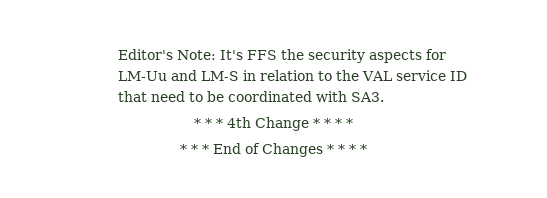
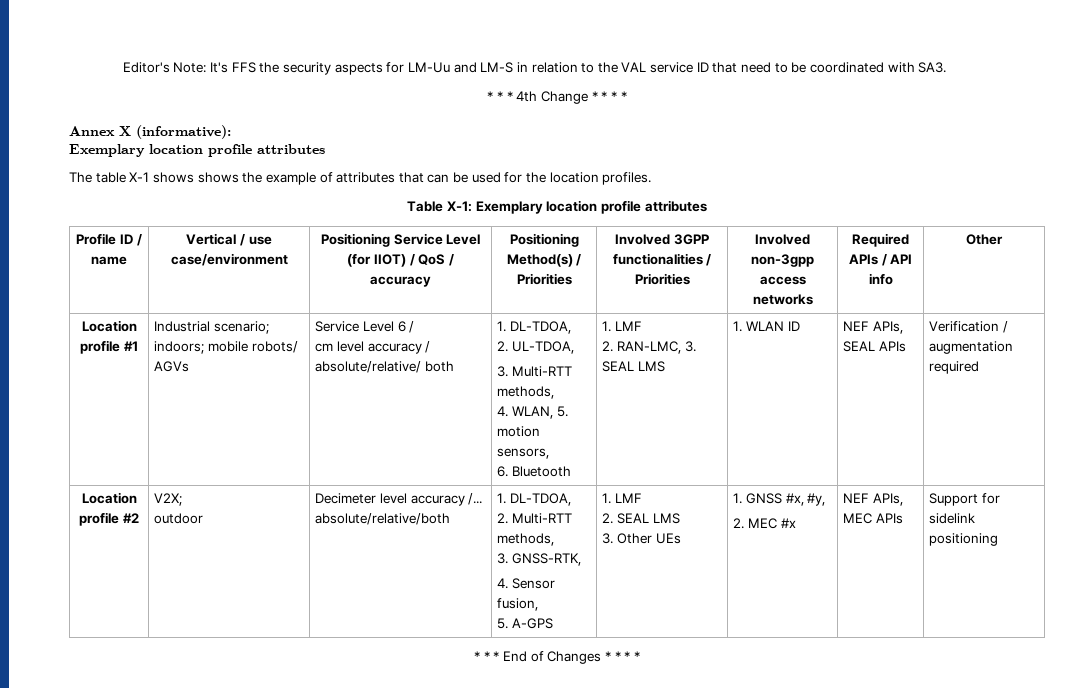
(353, 123) none -> [69,125,231,139] [69,144,325,157] [69,172,652,185] [407,200,707,214] [76,233,142,246] [91,256,127,265] [186,233,272,246] [170,253,288,266] [320,233,481,247] [347,254,454,267] [370,276,431,287] [509,233,579,247] [506,254,582,267] [516,273,572,285] [615,234,709,245] [612,253,712,266] [634,273,690,285] [755,234,811,245] [751,254,815,267] [759,276,806,285] [752,294,813,305] [852,233,910,247] [848,254,913,266] [868,273,893,285] [966,234,1004,245] [81,320,137,332] [80,340,138,354] [154,321,270,334] [154,341,298,354] [154,361,190,372] [315,321,415,333] [315,341,431,354] [315,361,455,373] [497,321,572,334] [497,341,575,354] [497,366,573,377] [497,386,555,399] [497,406,568,419] [497,426,541,437] [497,448,550,459] [497,466,572,477] [602,321,643,332] [602,341,696,354] [602,361,666,372] [733,321,800,332] [843,321,904,334] [843,341,907,352] [929,321,1009,333] [929,341,1014,354] [929,361,980,374] [81,492,137,504] [79,512,139,526] [154,493,183,506] [154,513,204,524] [315,493,483,506] [315,513,451,525] [497,493,572,506] [497,513,573,524] [497,533,555,546] [497,553,582,566] [497,578,556,589] [497,598,539,611] [497,618,554,629] [602,493,643,504] [602,513,680,524] [602,533,681,544] [733,493,826,506] [733,518,796,529] [843,493,904,506] [843,513,904,524] [929,493,1001,506] [929,513,976,524] [929,533,999,546] // Annex X (informative): // Exemplary location profile attributes // The table X-1 shows shows the example of attributes that can be used for the location profiles. // Table X-1: Exemplary location profile attributes // Profile ID / name | Vertical / use case/environment | Positioning Service Level (for IIOT) / QoS / accuracy | Positioning Method(s) / Priorities | Involved 3GPP functionalities / Priorities | Involved non-3gpp access networks | Required APIs / API info | Other // Location profile #1 | Industrial scenario; indoors; mobile robots/ AGVs | Service Level 6 / // cm level accuracy / absolute/relative/ both | 1. DL-TDOA, // 2. UL-TDOA, // 3. Multi-RTT methods, // 4. WLAN, 5. motion sensors, // 6. Bluetooth | 1. LMF // 2. RAN-LMC, 3. SEAL LMS | 1. WLAN ID | NEF APIs, SEAL APIs | Verification / augmentation required // Location profile #2 | V2X; // outdoor | Decimeter level accuracy /... absolute/relative/both | 1. DL-TDOA, // 2. Multi-RTT methods, // 3. GNSS-RTK, // 4. Sensor fusion, // 5. A-GPS | 1. LMF // 2. SEAL LMS // 3. Other UEs | 1. GNSS #x, #y, // 2. MEC #x | NEF APIs, MEC APIs | Support for sidelink positioning

